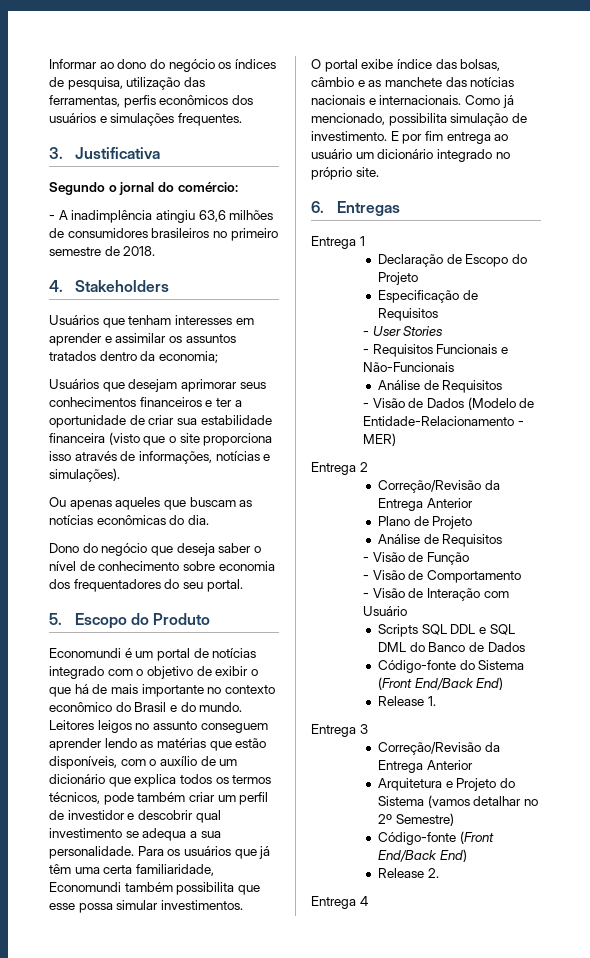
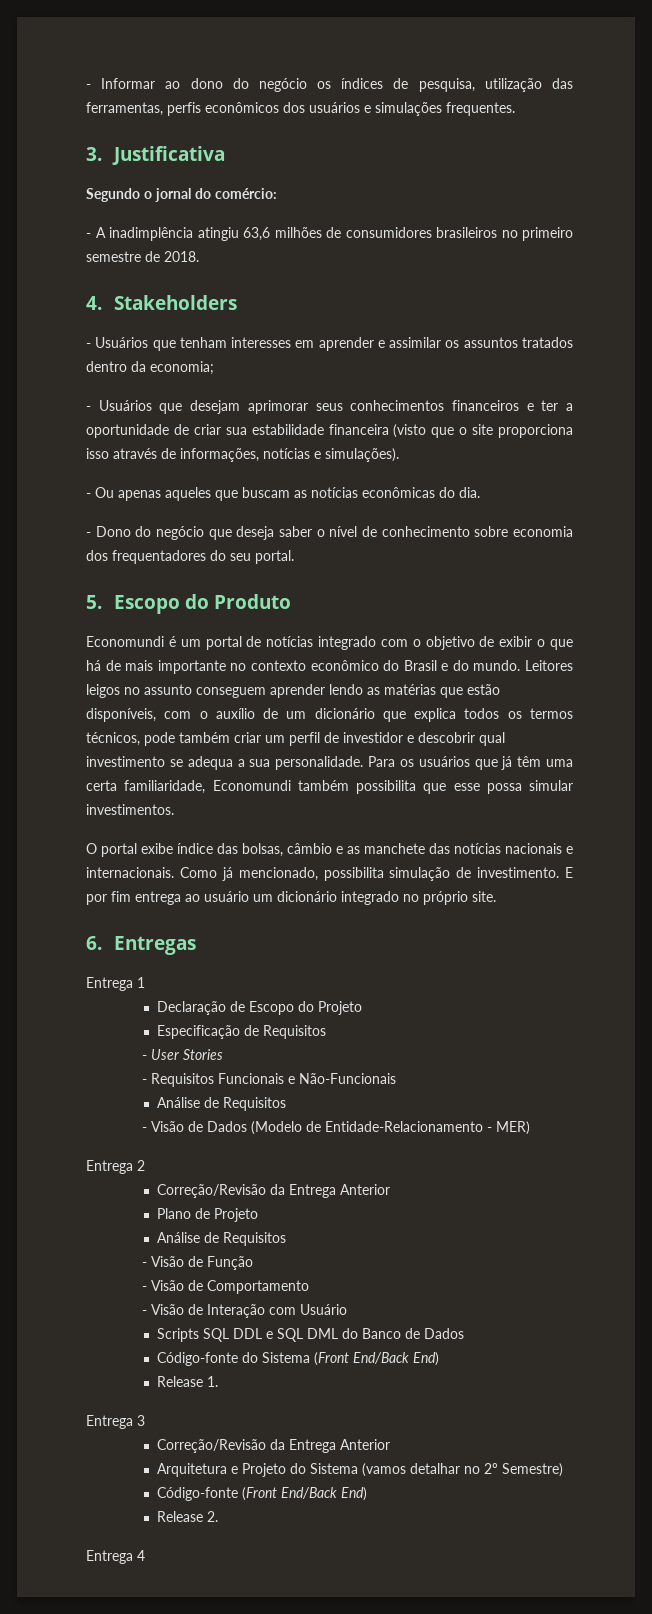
(49, 64) none -> [86,84,91,89] -
(170, 286) none -> [86,343,91,348] -
(218, 357) none -> [86,406,91,411] -
(120, 475) none -> [86,493,91,498] -
(209, 520) none -> [86,532,91,537] -

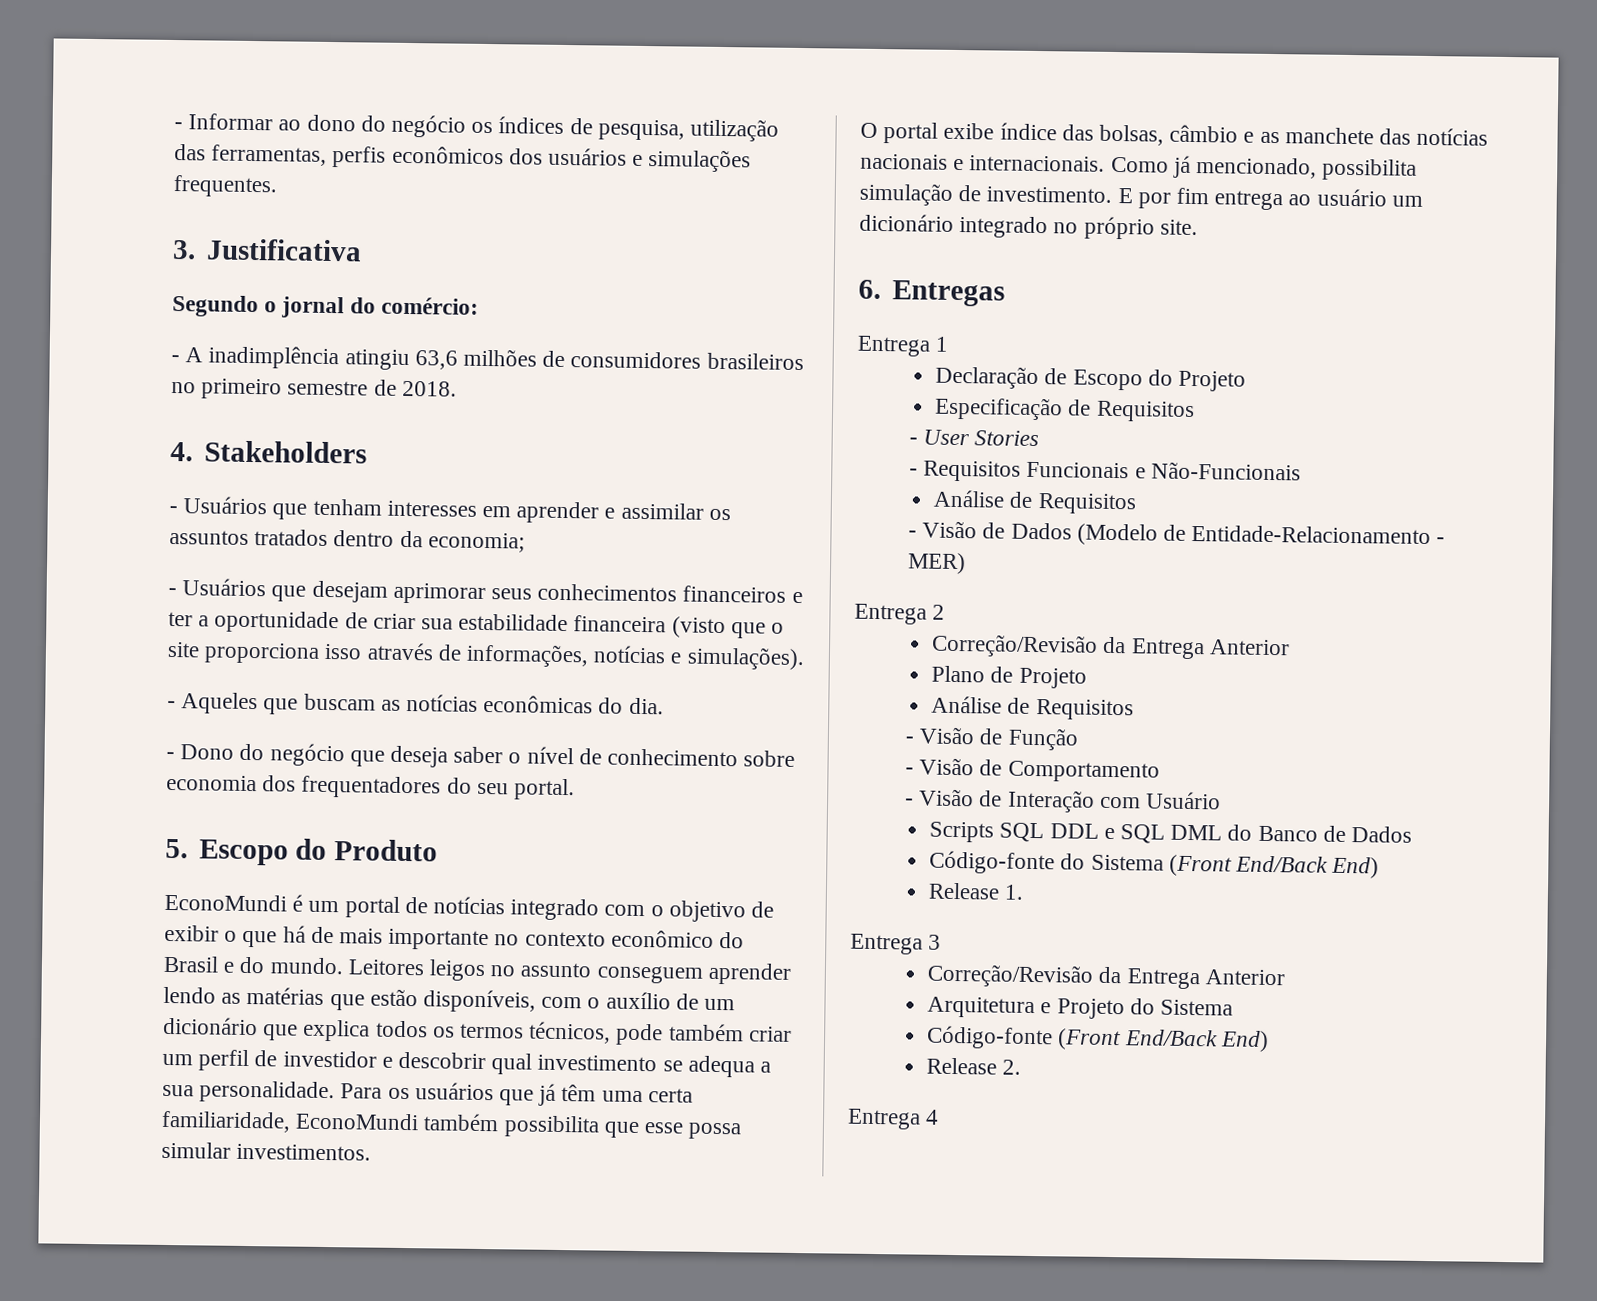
[95,487,211,501] Ou apenas aqueles -> [181,692,259,715] Aqueles
[86,636,164,647] Economundi -> [164,893,287,912] EconoMundi
[212,780,291,791] Economundi -> [295,1112,420,1131] EconoMundi
[362,1463,564,1477] (vamos detalhar no 2º Semestre) -> (1234, 1007) none

